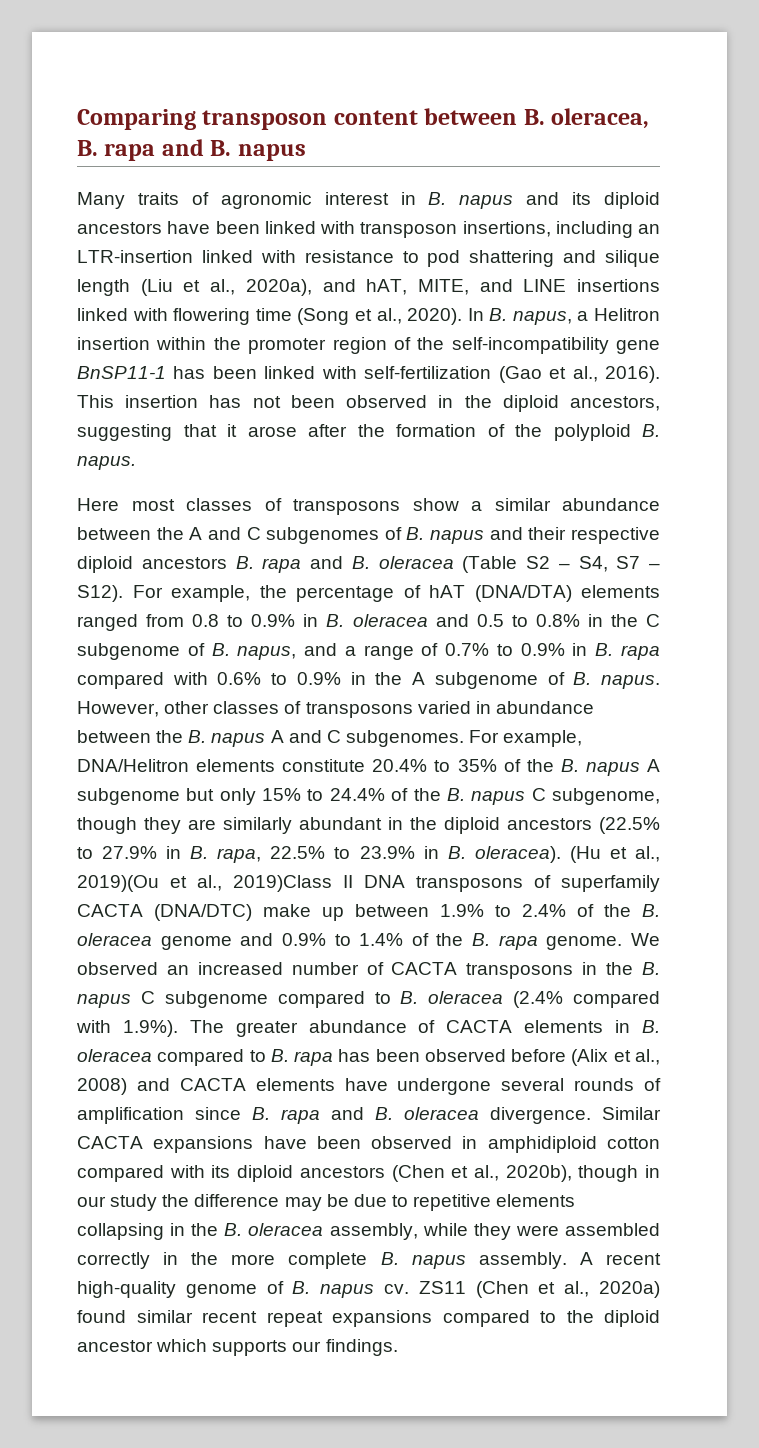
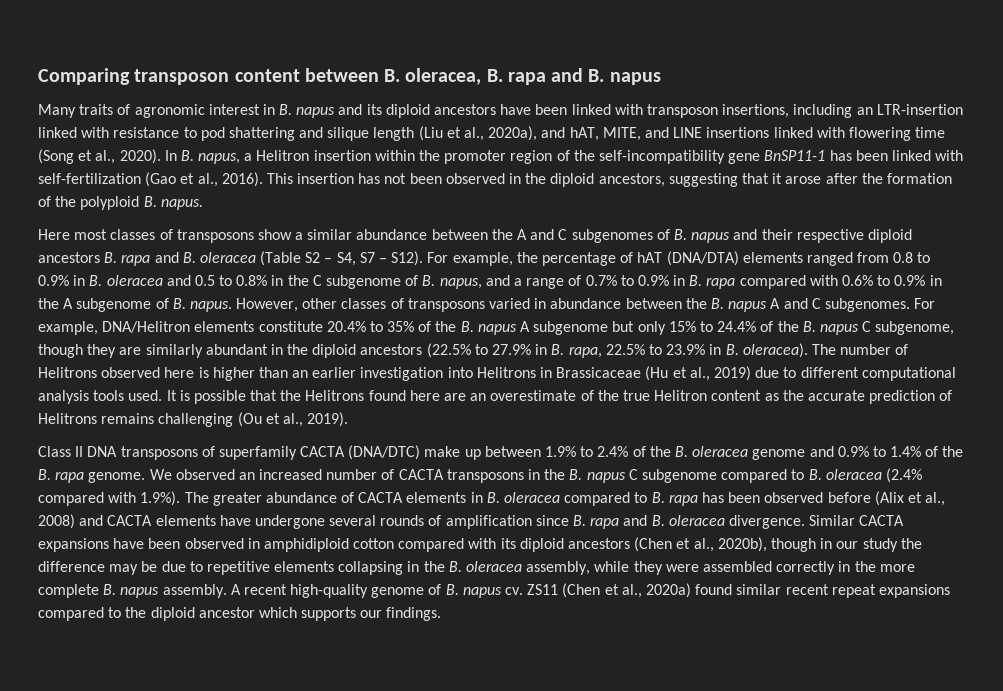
[569,846,660,863] [77,875,332,892] (Hu et al., 2019)(Ou et al., 2019)Class -> [811,344,909,355] [38,366,956,381] [38,390,953,404] [38,412,349,427] [38,446,71,457] The number of Helitrons observed here is higher than an earlier investigation into Helitrons in Brassicaceae (Hu et al., 2019) due to different computational analysis tools used. It is possible that the Helitrons found here are an overestimate of the true Helitron content as the accurate prediction of Helitrons remains challenging (Ou et al., 2019). // Class

